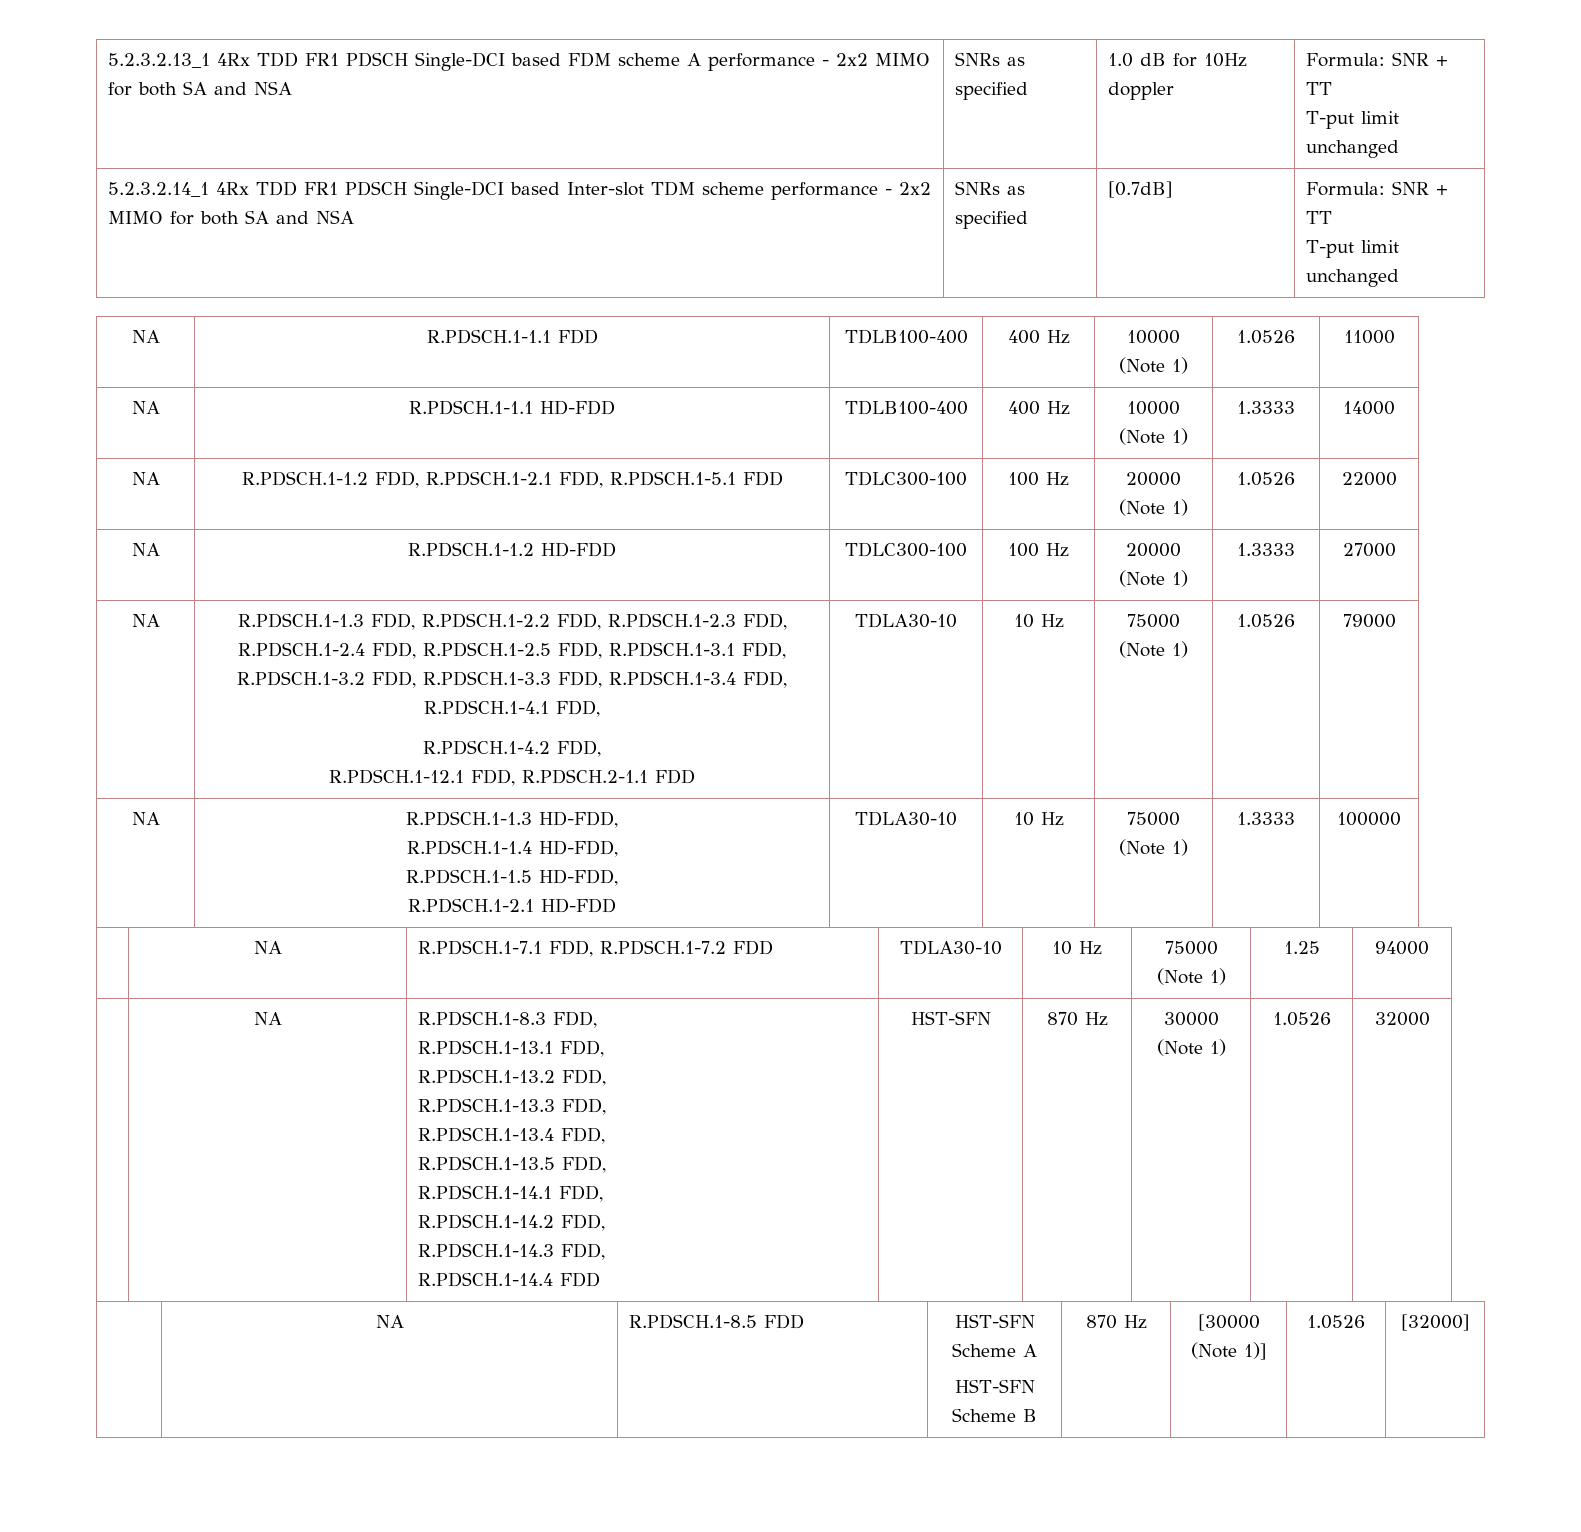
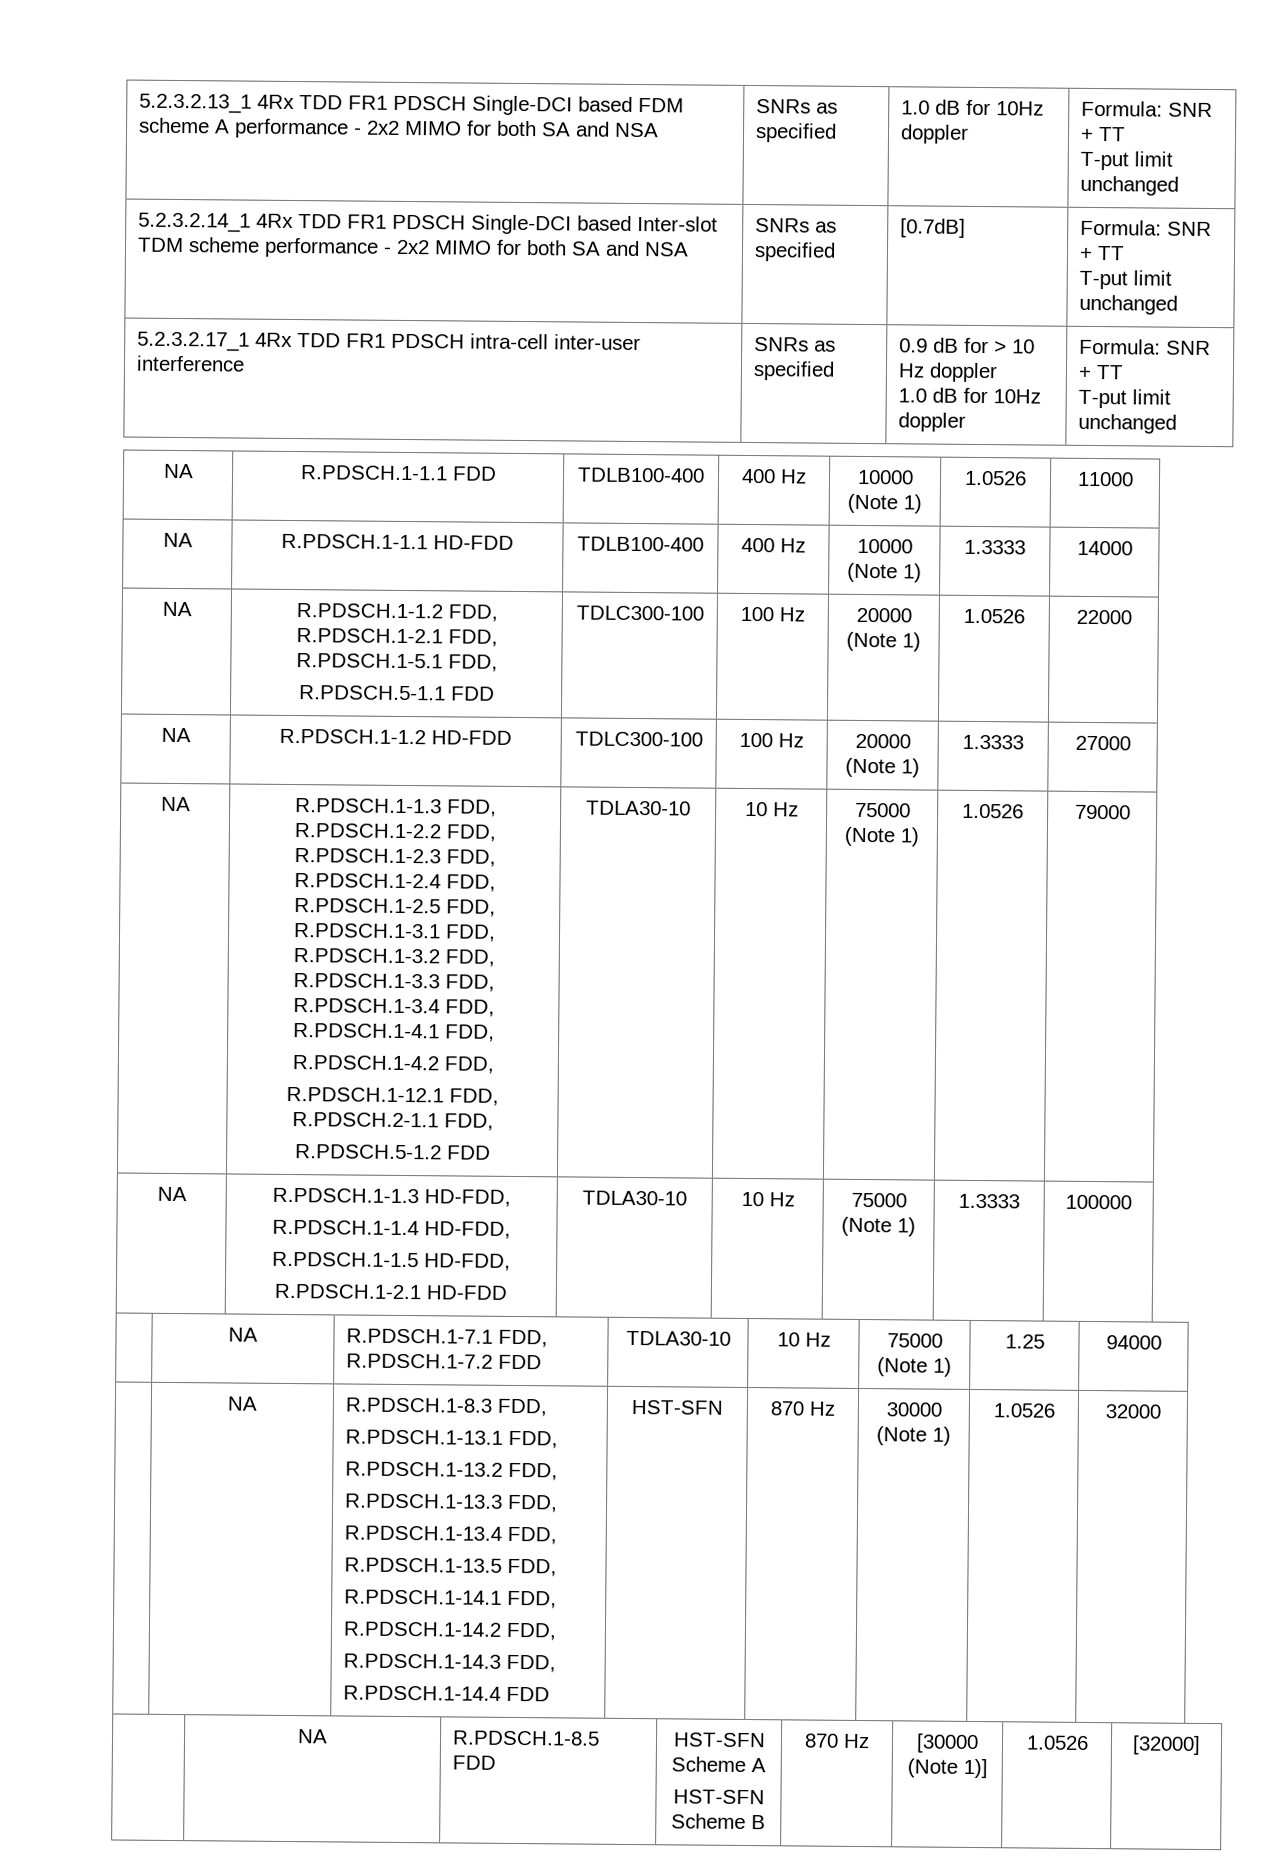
(1399, 278) none -> [137,331,642,352] [136,355,246,372] [754,337,837,352] [753,361,836,381] [899,337,1036,354] [898,362,999,383] [898,387,1042,404] [898,412,967,432] [1079,338,1212,356] [1078,365,1125,380] [1078,389,1172,409] [1078,413,1178,434] // 5.2.3.2.17_1 4Rx TDD FR1 PDSCH intra-cell inter-user interference | SNRs as specified | 0.9 dB for > 10 Hz doppler // 1.0 dB for 10Hz doppler | Formula: SNR + TT // T-put limit unchanged
(736, 478) none -> [447,654,498,672] [298,685,446,701] FDD, // R.PDSCH.5-1.1
(648, 776) none -> [443,1113,494,1131] [294,1144,442,1160] FDD, // R.PDSCH.5-1.2

